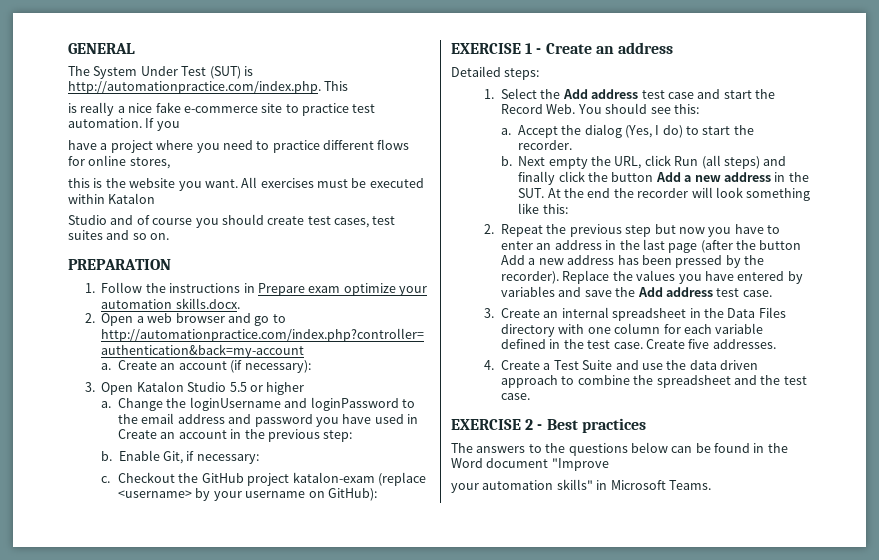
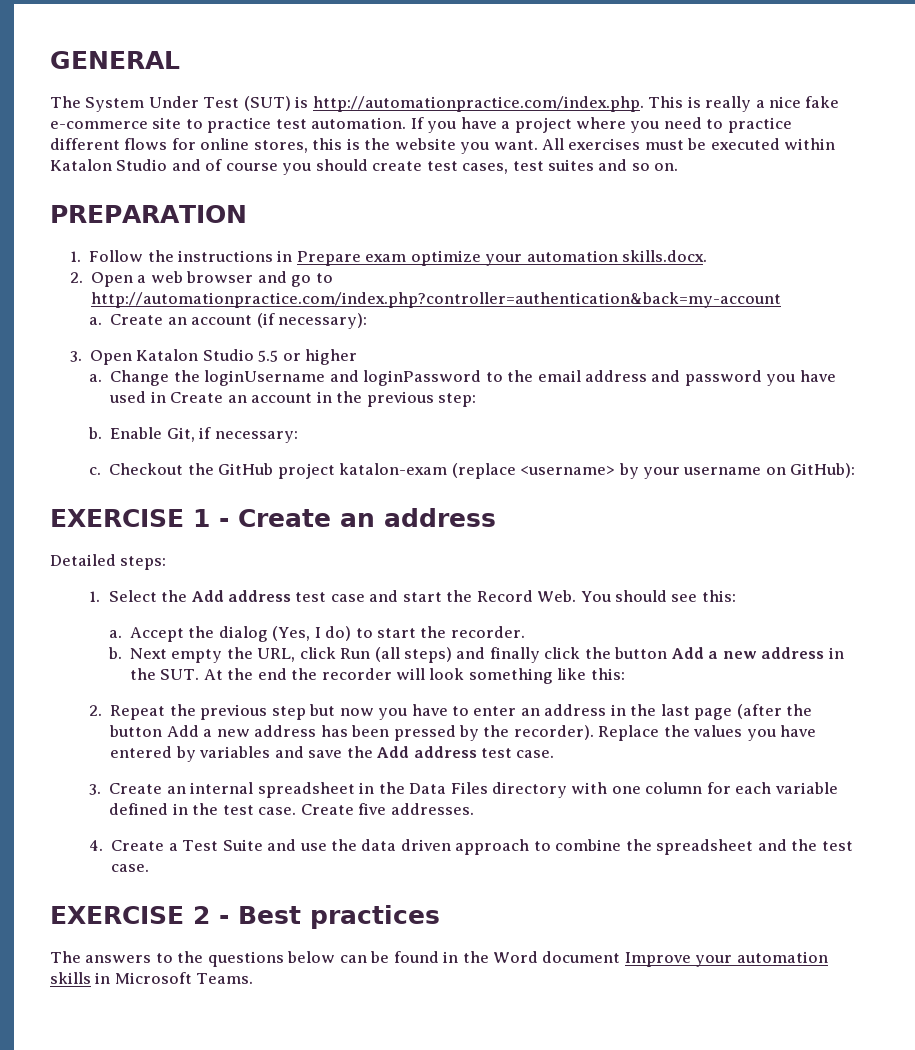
(349, 86) // -> (684, 102) none
(180, 126) // -> (457, 127) none
(170, 163) // -> (308, 146) none
(156, 198) // -> (112, 165) none
[551,458,609,471] [451,479,593,493] "Improve // your automation skills" -> [624,951,828,967] [50,972,91,984] Improve your automation skills

